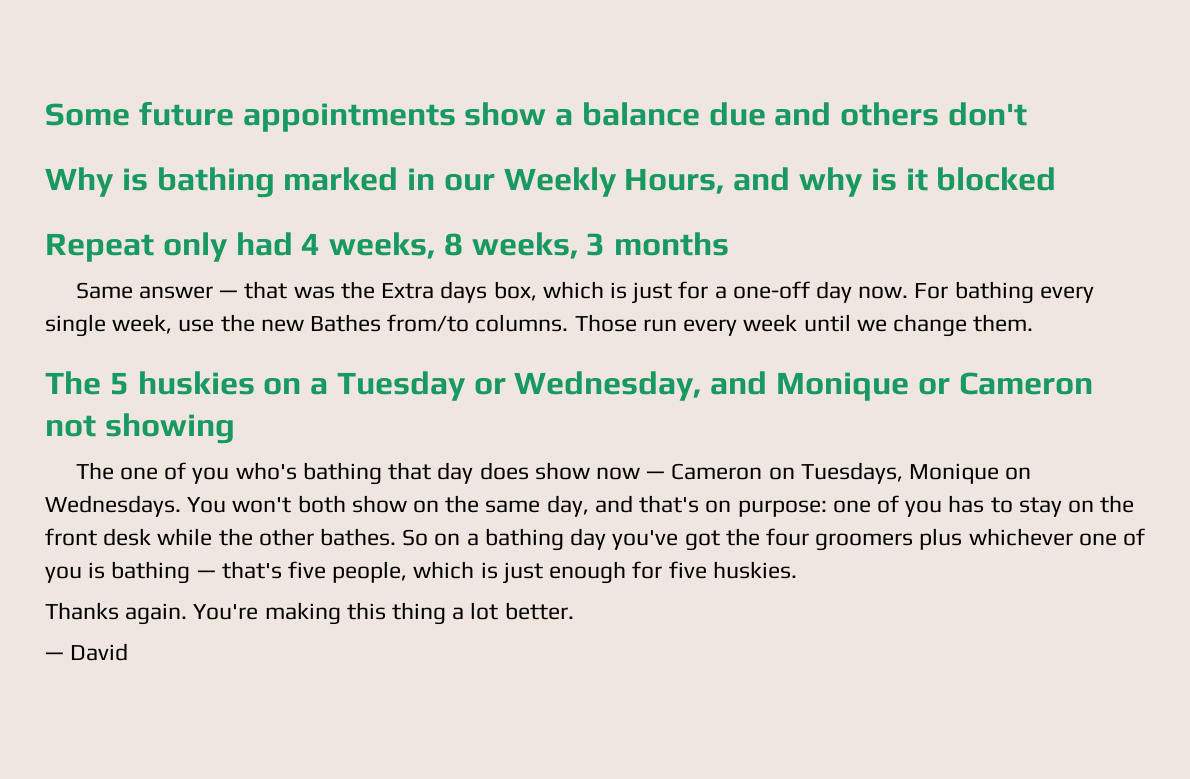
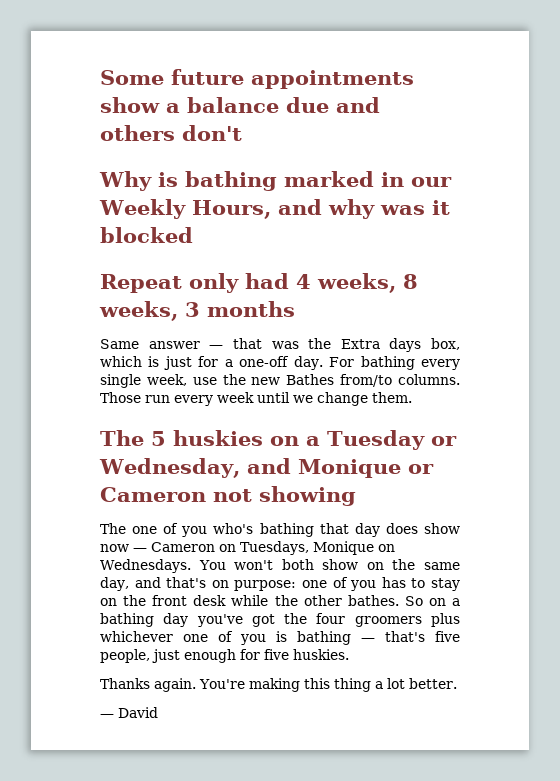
[870,168,897,191] is -> [379,205,425,215] was
[815,281,909,303] day now. -> [293,356,323,370] day.
[413,561,498,579] which is -> (150, 656) none

